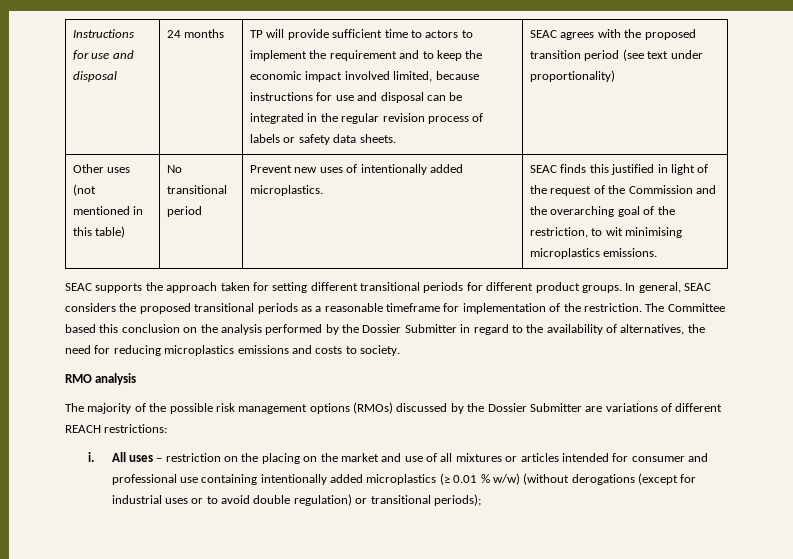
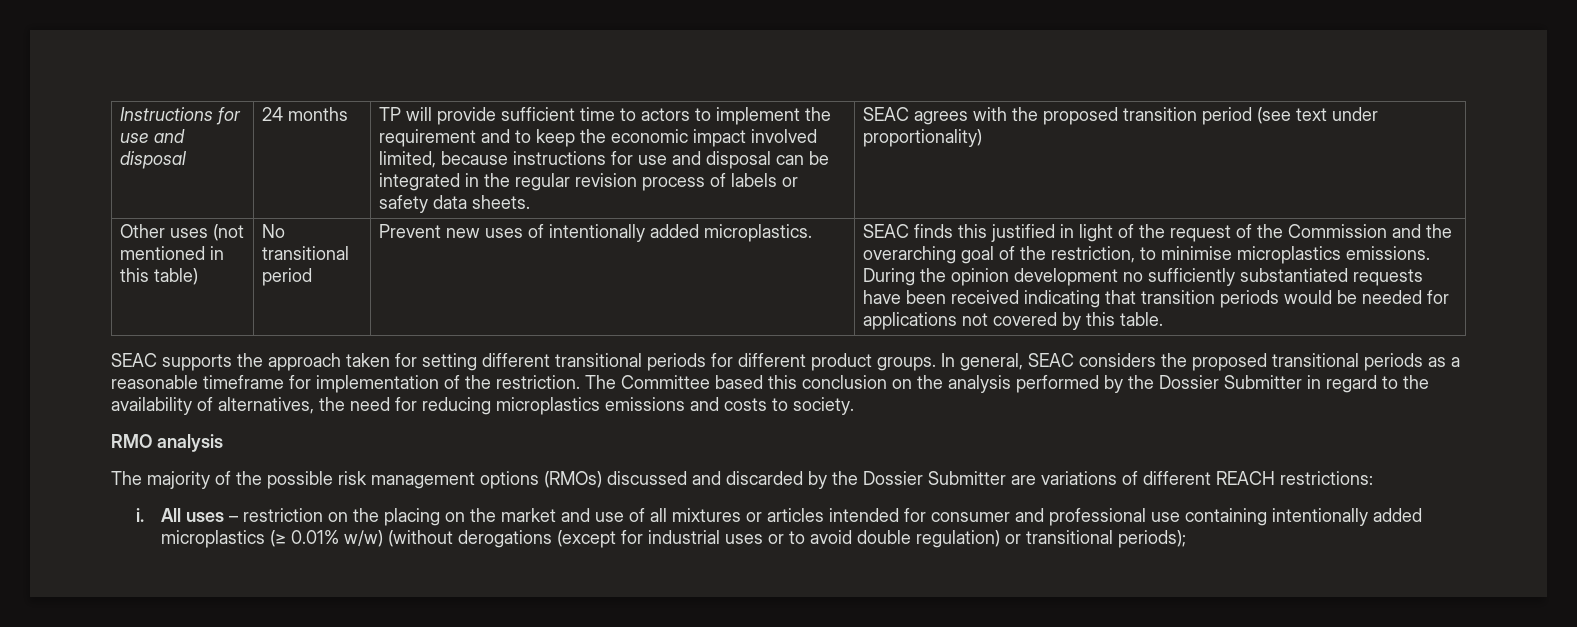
[605,227,683,238] wit minimising -> [1160,246,1232,260] minimise
(658, 252) none -> [862,268,1423,286] [862,290,1449,308] [862,312,1163,330] During the opinion development no sufficiently substantiated requests have been received indicating that transition periods would be needed for applications not covered by this table.
(448, 407) none -> [692,471,803,485] and discarded
[453,474,490,483] 0.01 % -> [291,530,340,544] 0.01%

